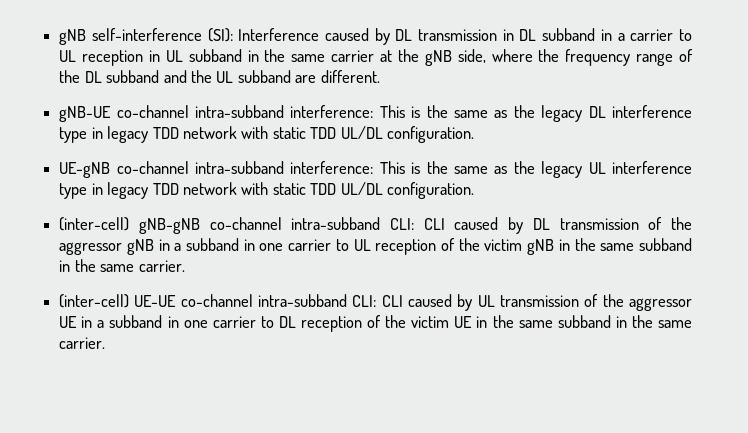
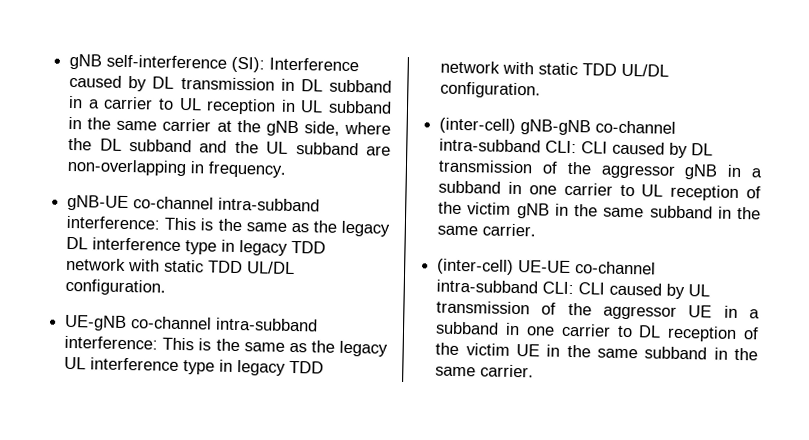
[565,49,693,66] [59,70,81,83] frequency range of the -> (93, 144) none
[320,70,380,83] different. -> [67,158,288,178] non-overlapping in frequency.

